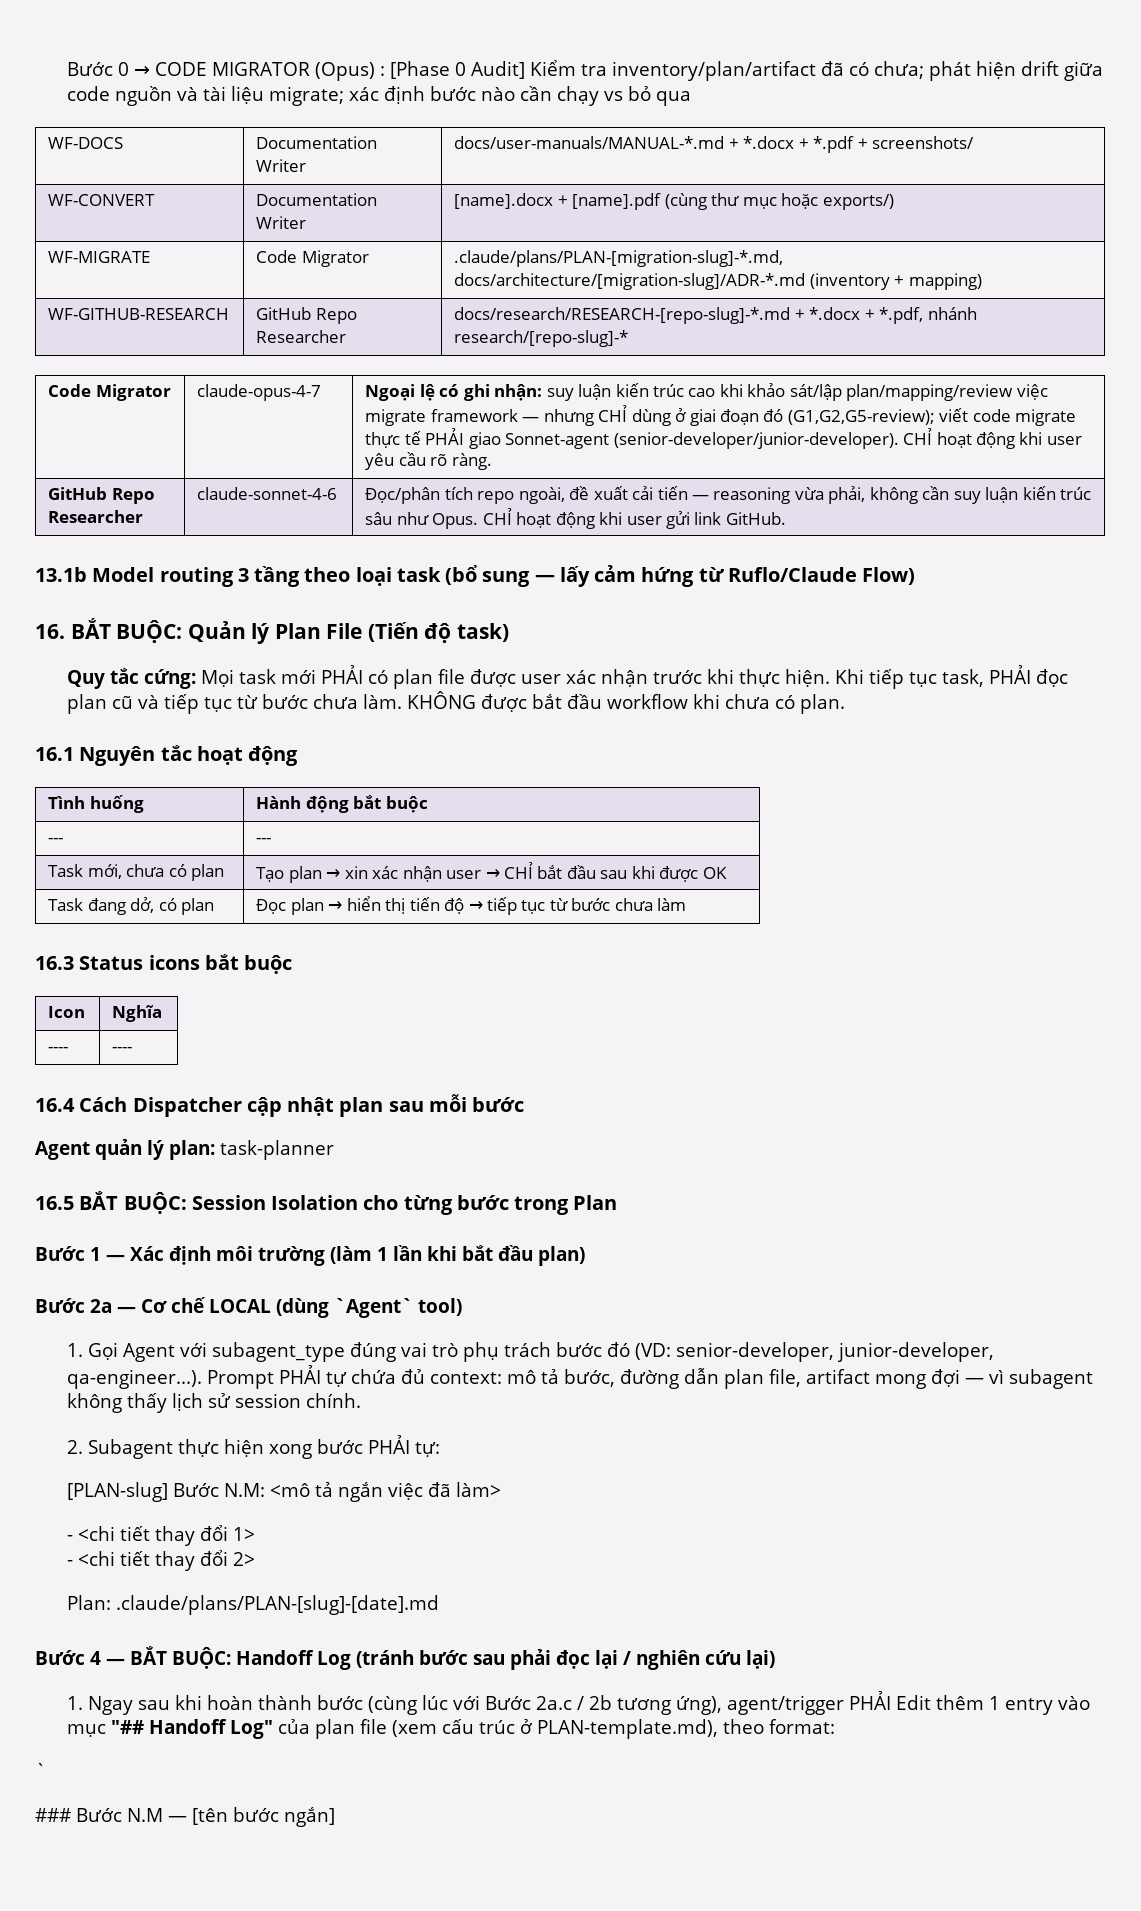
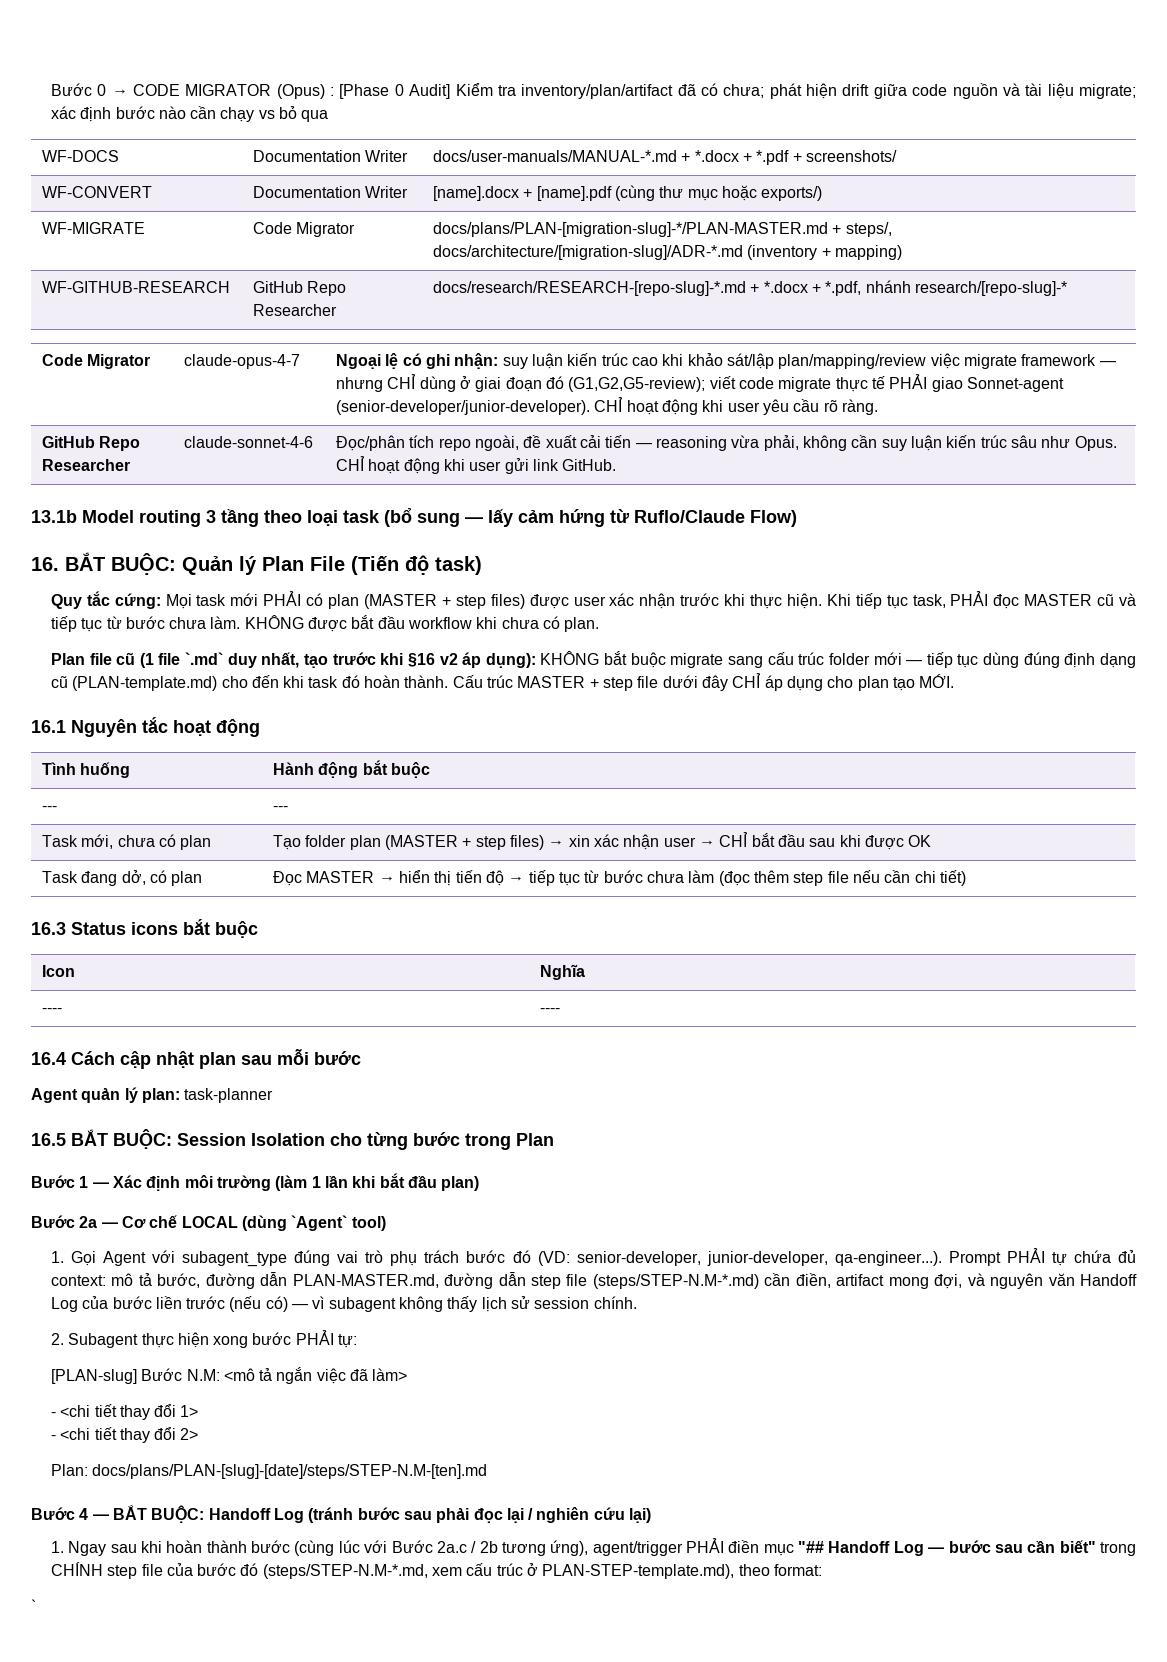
[454,250,784,267] .claude/plans/PLAN-[migration-slug]-*.md, -> [433,222,892,237] docs/plans/PLAN-[migration-slug]-*/PLAN-MASTER.md + steps/,
[438,669,466,684] file -> [363,594,525,609] (MASTER + step files)
[67,694,108,714] plan -> [1024,594,1093,606] MASTER
(846, 704) none -> [50,651,1137,668] [50,673,955,691] // Plan file cũ (1 file `.md` duy nhất, tạo trước khi §16 v2 áp dụng): KHÔNG bắt buộc migrate sang cấu trúc folder mới — tiếp tục dùng đúng định dạng cũ (PLAN-template.md) cho đến khi task đó hoàn thành. Cấu trúc MASTER + step file dưới đây CHỈ áp dụng cho plan tạo MỚI.
[288,866,322,883] plan -> [305,835,545,850] folder plan (MASTER + step files)
[290,898,324,915] plan -> [306,871,375,883] MASTER
(687, 904) none -> [718,870,966,886] (đọc thêm step file nếu cần chi tiết)
[132,1097,242,1117] Dispatcher -> (115, 1058) none
[724,1369,961,1389] plan file, artifact mong đợi -> [292,1272,1137,1289] [50,1296,288,1312] PLAN-MASTER.md, đường dẫn step file (steps/STEP-N.M-*.md) cần điền, artifact mong đợi, và nguyên văn Handoff Log của bước liền trước (nếu có)
[116,1595,440,1615] .claude/plans/PLAN-[slug]-[date].md -> [92,1464,488,1479] docs/plans/PLAN-[slug]-[date]/steps/STEP-N.M-[ten].md
[896,1695,1091,1715] [67,1719,438,1739] Edit thêm 1 entry vào mục "## Handoff Log" của plan file (xem -> [728,1540,1137,1556] [50,1562,463,1579] điền mục "## Handoff Log — bước sau cần biết" trong CHÍNH step file của bước đó (steps/STEP-N.M-*.md, xem
[537,1719,719,1739] PLAN-template.md), -> [542,1564,735,1579] PLAN-STEP-template.md),
[35,1807,335,1827] // ### Bước N.M — [tên bước ngắn] -> (36, 1605) none

